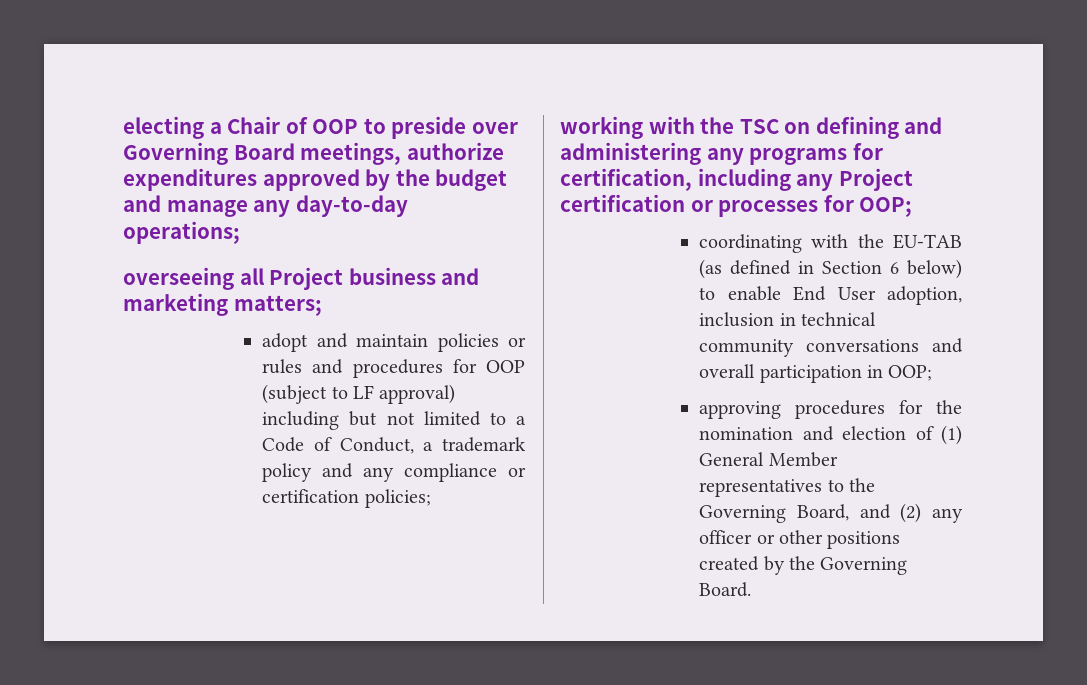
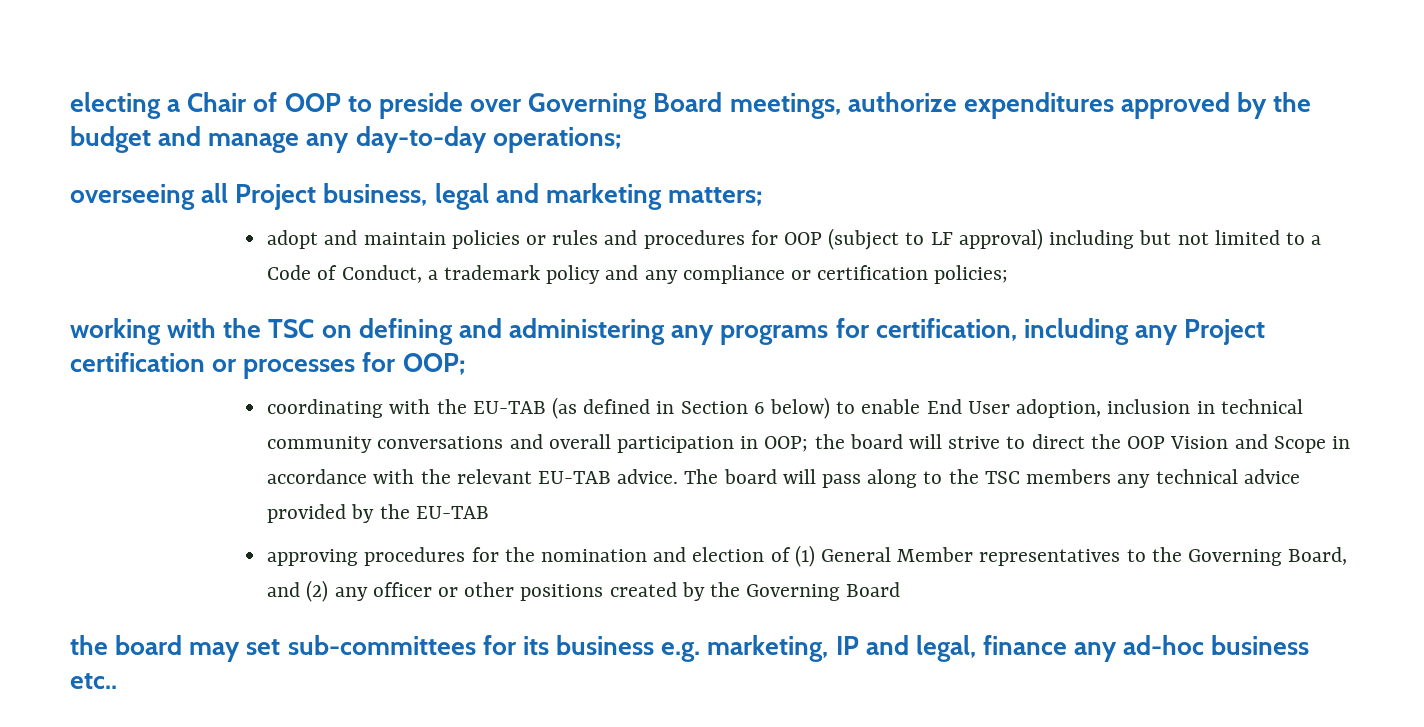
[348,267,436,285] business -> [323,183,489,210] business, legal
(933, 373) none -> [814,434,1350,453] [267,469,1300,488] [267,504,489,523] the board will strive to direct the OOP Vision and Scope in accordance with the relevant EU-TAB advice. The board will pass along to the TSC members any technical advice provided by the EU-TAB
[699,582,752,597] Board. -> [846,582,901,597] [70,635,1310,662] [70,673,117,689] Board // the board may set sub-committees for its business e.g. marketing, IP and legal, finance any ad-hoc business etc..

